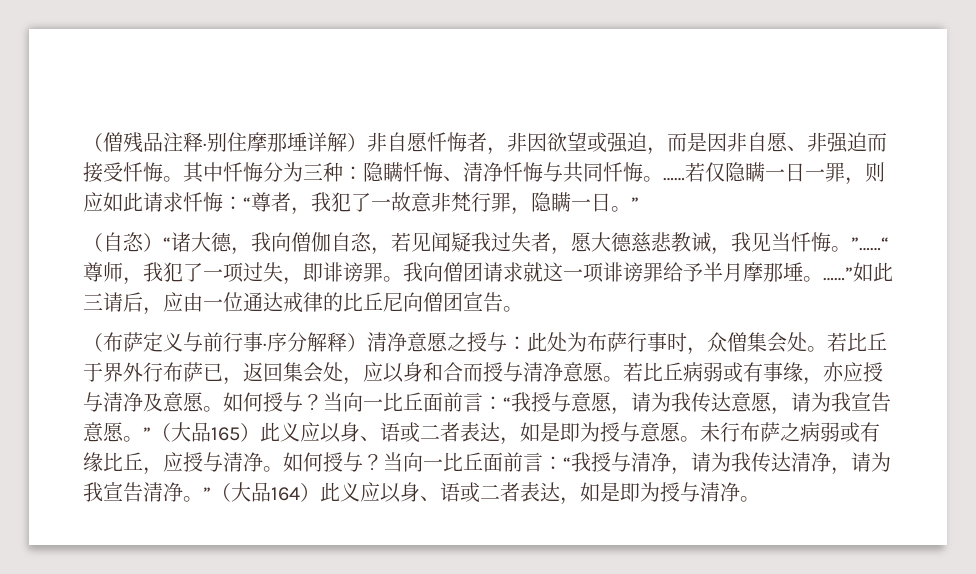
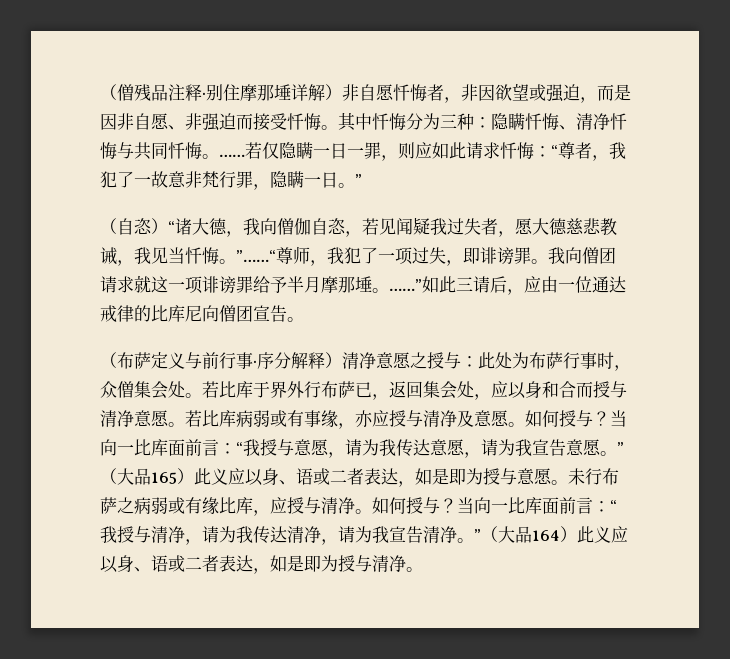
[363,292,383,310] 丘 -> [168,305,185,322] 库
[867,332,887,350] 丘 -> [236,381,253,398] 库
[663,362,683,380] 丘 -> [219,410,236,427] 库
[403,392,423,410] 丘 -> [151,439,168,456] 库
[123,452,143,470] 丘 -> [236,497,253,514] 库
[463,452,483,470] 丘 -> [525,497,542,514] 库

